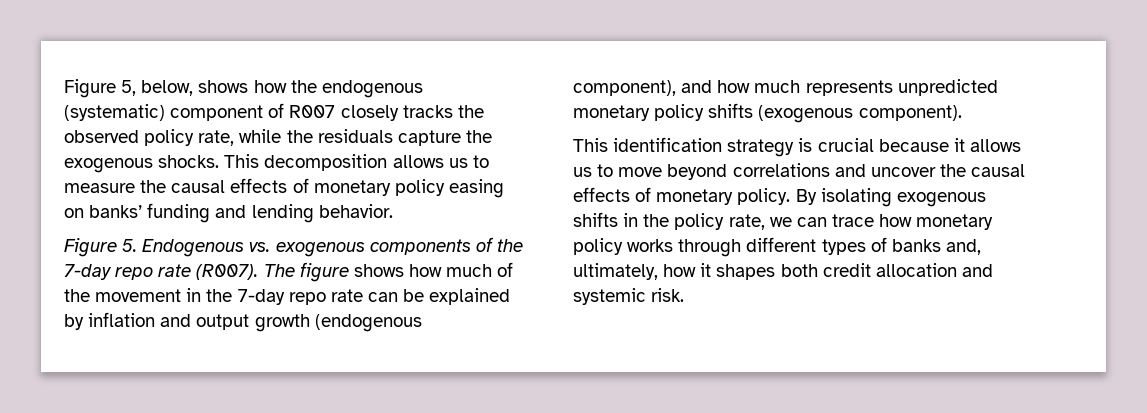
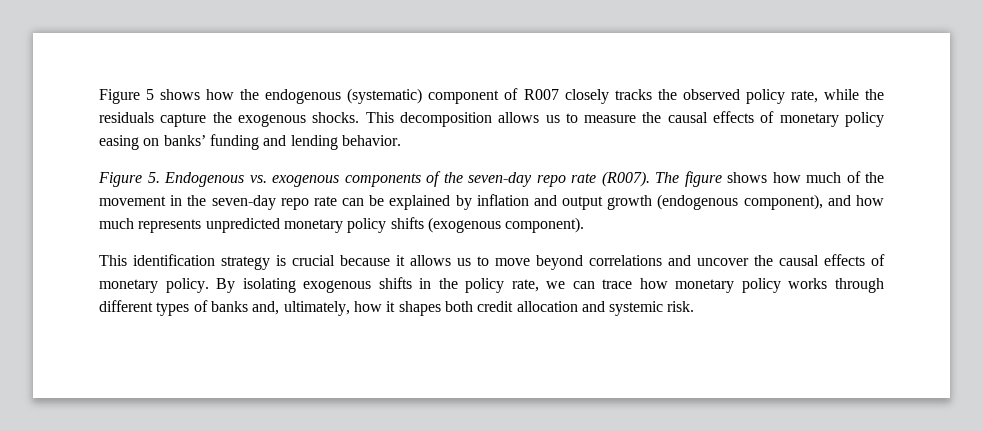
[64,79,194,98] Figure 5, below, -> [99,89,155,104] Figure 5
[64,264,112,280] 7-day -> [468,172,532,187] seven-day
[237,289,285,305] 7-day -> [211,195,276,210] seven-day

